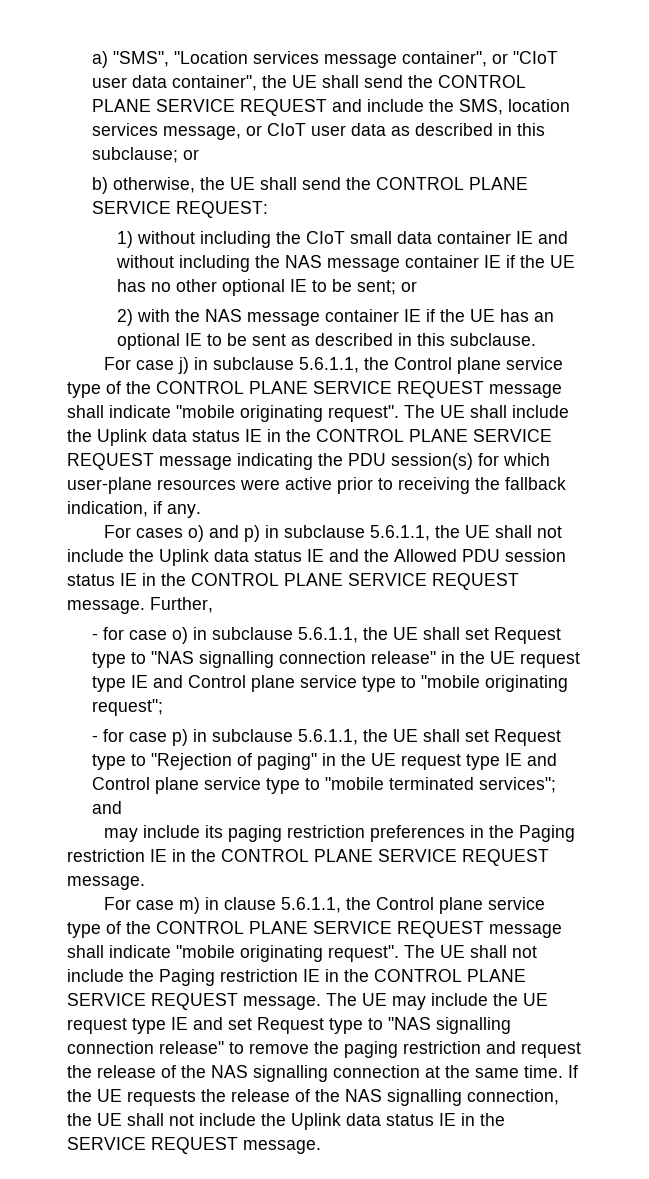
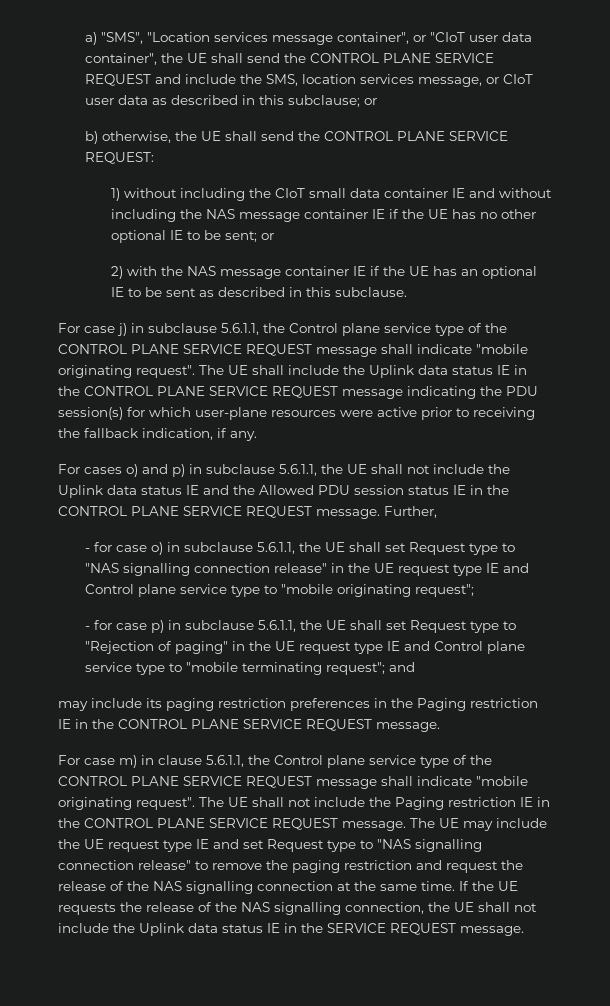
[388,777,556,793] terminated services"; -> [241,662,385,675] terminating request";

